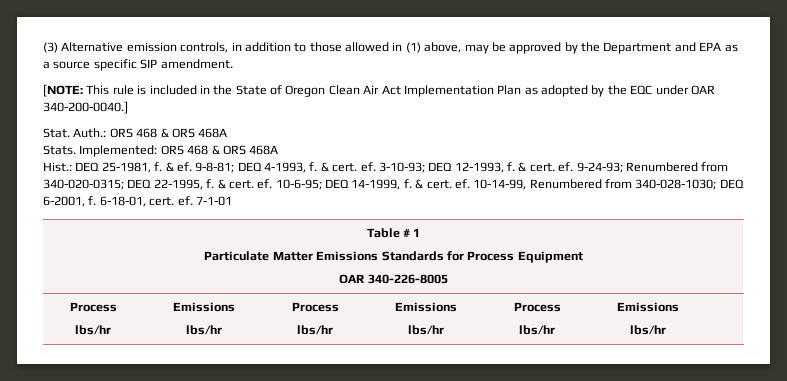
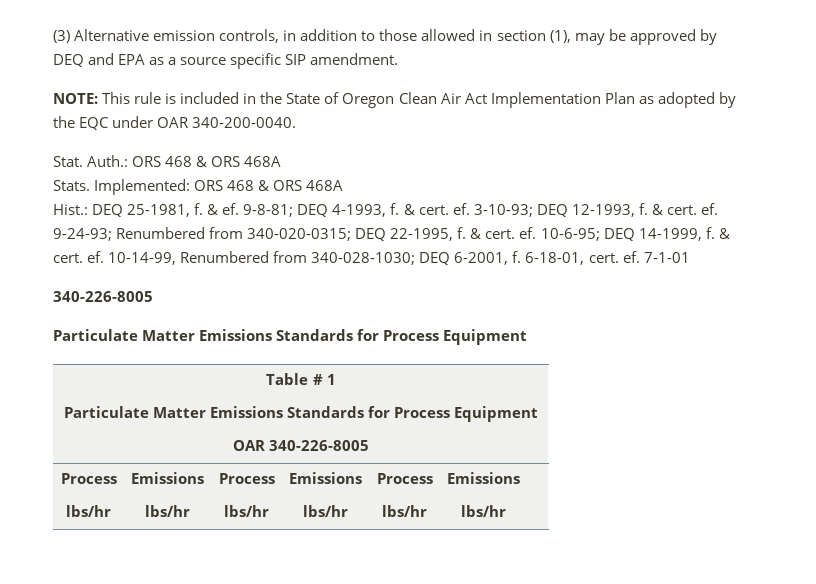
[405,42,462,53] (1) above, -> [496,30,571,43] section (1),
[581,42,672,54] the Department -> [53,54,84,67] DEQ
[43,84,83,97] [NOTE: -> [53,93,98,104] NOTE:
[43,101,128,114] 340-200-0040.] -> [192,117,297,128] 340-200-0040.
(232, 201) none -> [53,291,153,302] [53,329,528,345] // 340-226-8005 // Particulate Matter Emissions Standards for Process Equipment

